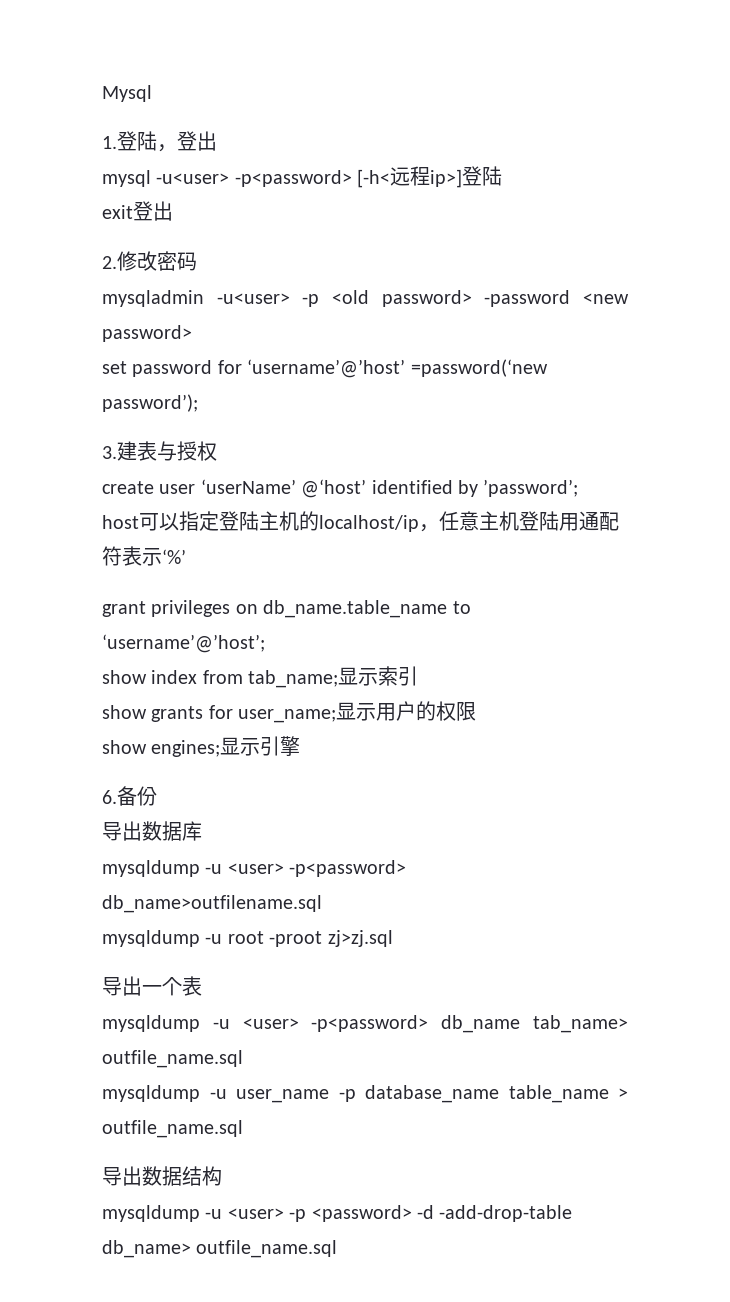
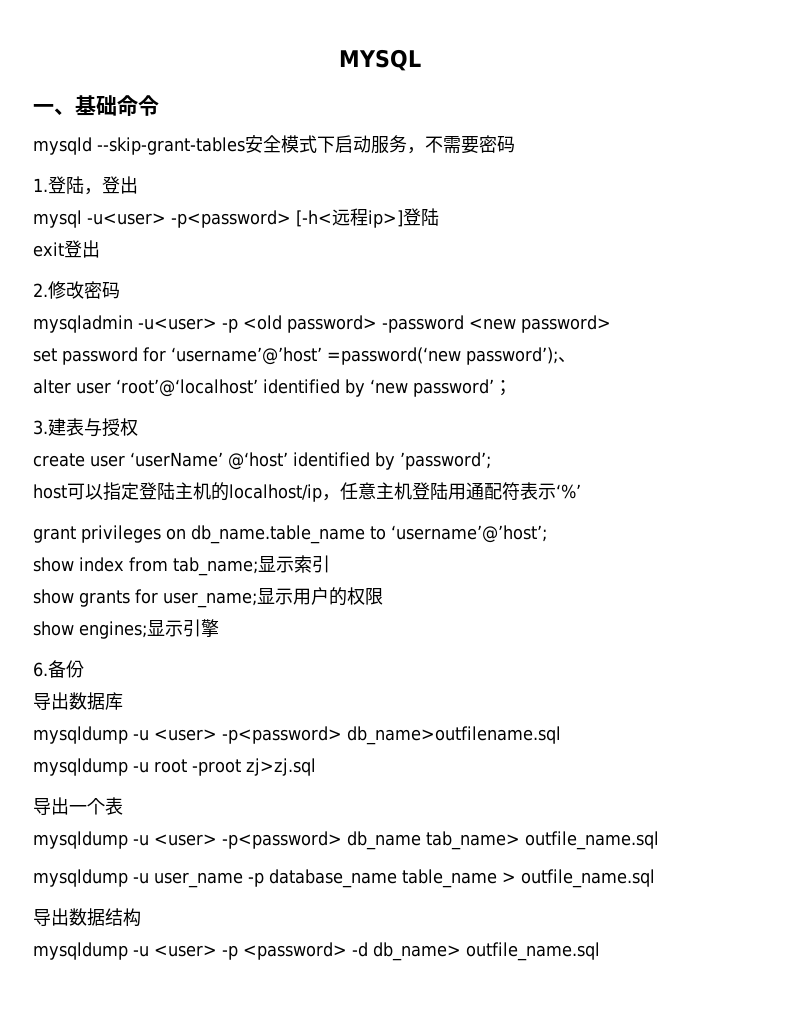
[102,85,152,102] Mysql -> [338,49,421,71] [33,95,159,116] [33,135,515,155] MYSQL // 一、基础命令 // mysqld --skip-grant-tables安全模式下启动服务，不需要密码
(198, 403) none -> [558,357,576,363] [33,379,512,397] 、 // alter user ‘root’@‘localhost’ identified by ‘new password’；
[439,1205,573,1222] -add-drop-table -> (368, 949) none

